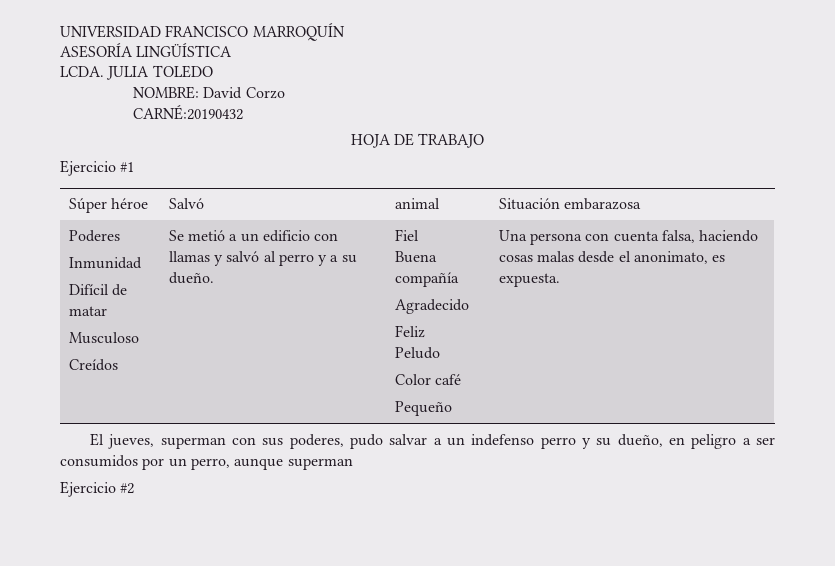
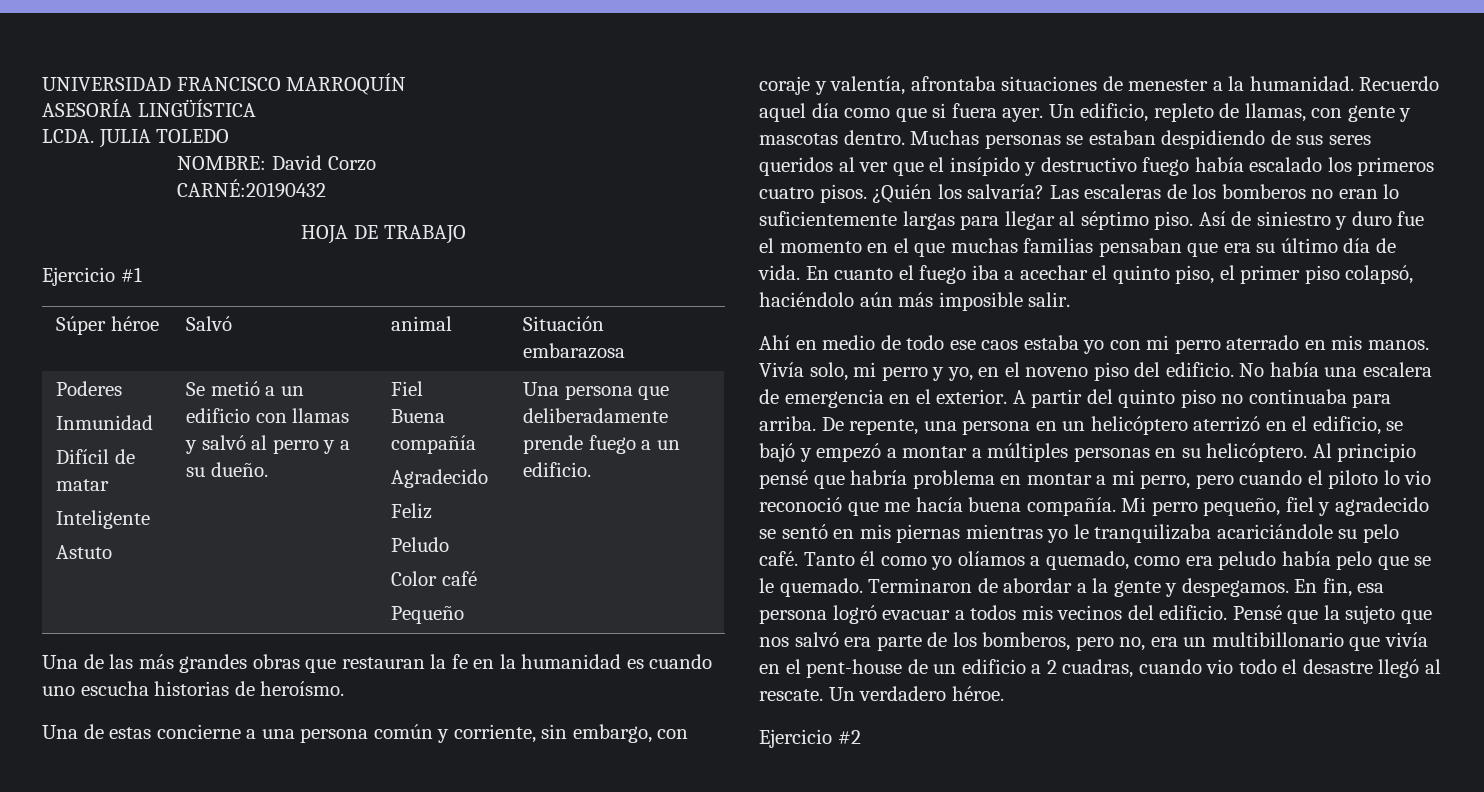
[68,332,139,344] [68,359,118,371] Musculoso // Creídos -> [56,510,151,529] [56,545,113,559] Inteligente // Astuto
[585,230,759,243] [498,251,726,264] [498,273,560,287] [90,433,776,449] [60,455,353,470] con cuenta falsa, haciendo cosas malas desde el anonimato, es expuesta. // El jueves, superman con sus poderes, pudo salvar a un indefenso perro y su dueño, en peligro a ser consumidos por un perro, aunque superman -> [638,386,670,400] [523,408,669,423] [523,435,680,454] [523,462,592,477] [42,654,713,673] [42,681,345,696] [42,724,689,743] [759,76,1440,95] [759,103,1412,122] [759,130,1371,149] [759,157,1435,176] [759,184,1400,203] [759,211,1425,230] [759,238,1396,257] [758,265,1414,284] [759,292,1071,311] [759,335,1430,354] [759,362,1433,381] [759,389,1392,408] [759,416,1404,435] [759,443,1417,462] [759,470,1432,489] [759,497,1429,516] [759,524,1399,543] [759,551,1432,570] [759,578,1385,597] [759,605,1432,624] [759,632,1428,651] [759,659,1442,678] [759,686,1004,701] que deliberadamente prende fuego a un edificio. // Una de las más grandes obras que restauran la fe en la humanidad es cuando uno escucha historias de heroísmo. // Una de estas concierne a una persona común y corriente, sin embargo, con coraje y valentía, afrontaba situaciones de menester a la humanidad. Recuerdo aquel día como que si fuera ayer. Un edificio, repleto de llamas, con gente y mascotas dentro. Muchas personas se estaban despidiendo de sus seres queridos al ver que el insípido y destructivo fuego había escalado los primeros cuatro pisos. ¿Quién los salvaría? Las escaleras de los bomberos no eran lo suficientemente largas para llegar al séptimo piso. Así de siniestro y duro fue el momento en el que muchas familias pensaban que era su último día de vida. En cuanto el fuego iba a acechar el quinto piso, el primer piso colapsó, haciéndolo aún más imposible salir. // Ahí en medio de todo ese caos estaba yo con mi perro aterrado en mis manos. Vivía solo, mi perro y yo, en el noveno piso del edificio. No había una escalera de emergencia en el exterior. A partir del quinto piso no continuaba para arriba. De repente, una persona en un helicóptero aterrizó en el edificio, se bajó y empezó a montar a múltiples personas en su helicóptero. Al principio pensé que habría problema en montar a mi perro, pero cuando el piloto lo vio reconoció que me hacía buena compañía. Mi perro pequeño, fiel y agradecido se sentó en mis piernas mientras yo le tranquilizaba acariciándole su pelo café. Tanto él como yo olíamos a quemado, como era peludo había pelo que se le quemado. Terminaron de abordar a la gente y despegamos. En fin, esa persona logró evacuar a todos mis vecinos del edificio. Pensé que la sujeto que nos salvó era parte de los bomberos, pero no, era un multibillonario que vivía en el pent-house de un edificio a 2 cuadras, cuando vio todo el desastre llegó al rescate. Un verdadero héroe.

